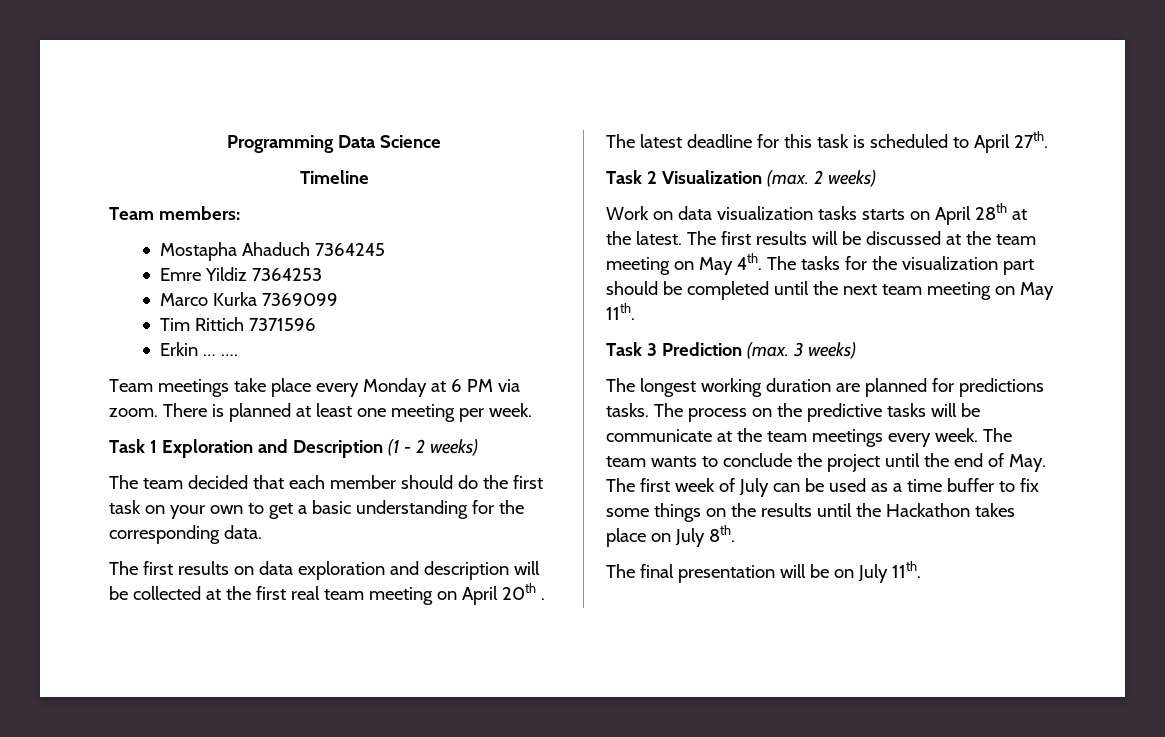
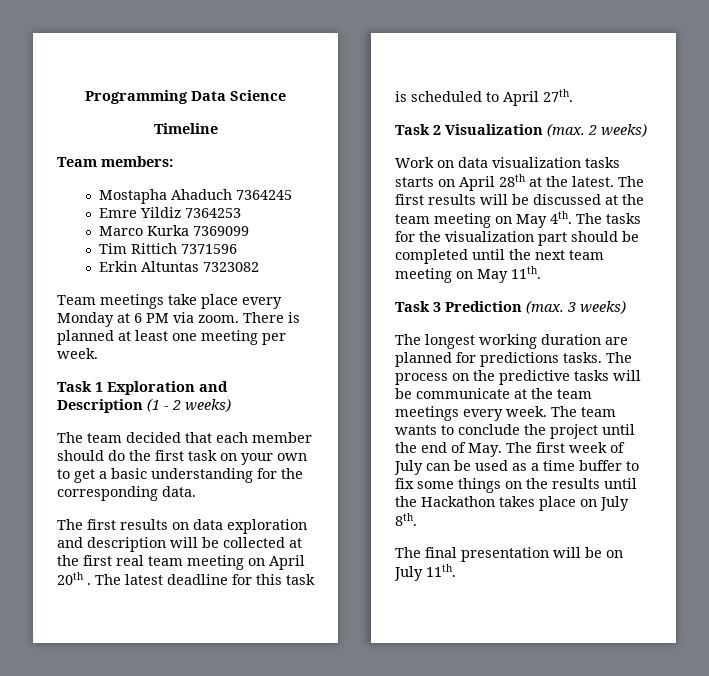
[202,354,238,356] … …. -> [140,261,259,272] Altuntas 7323082

